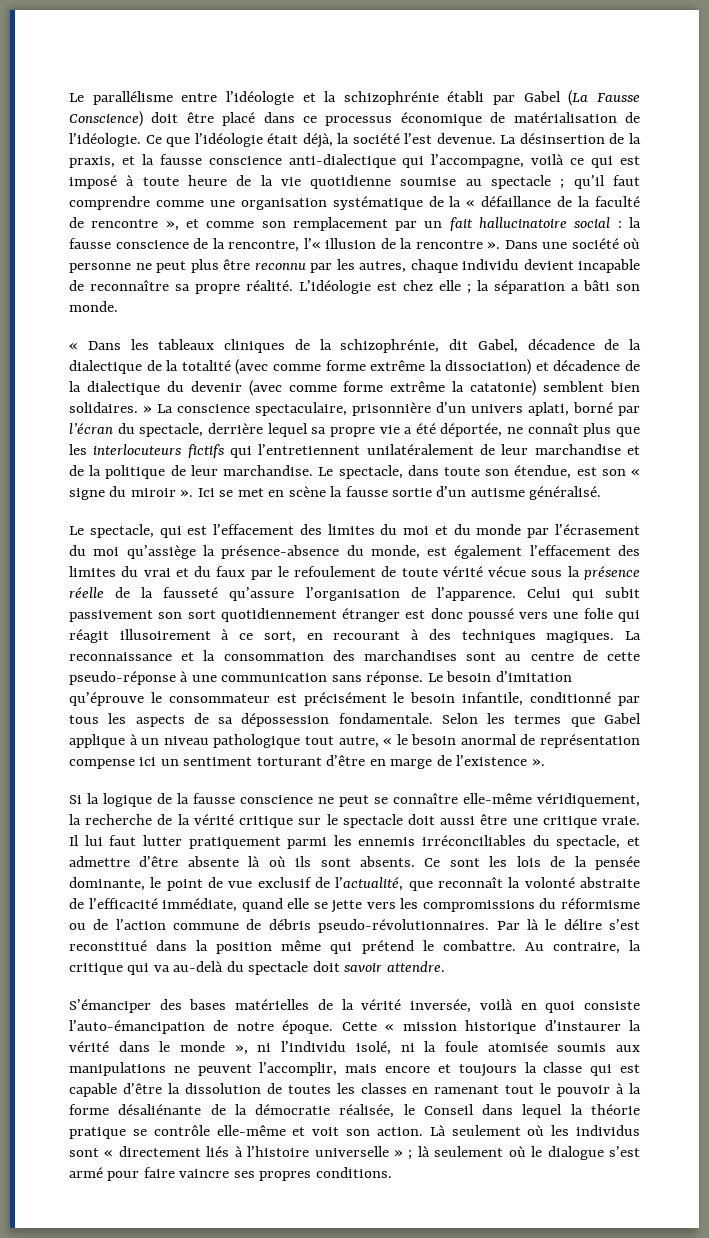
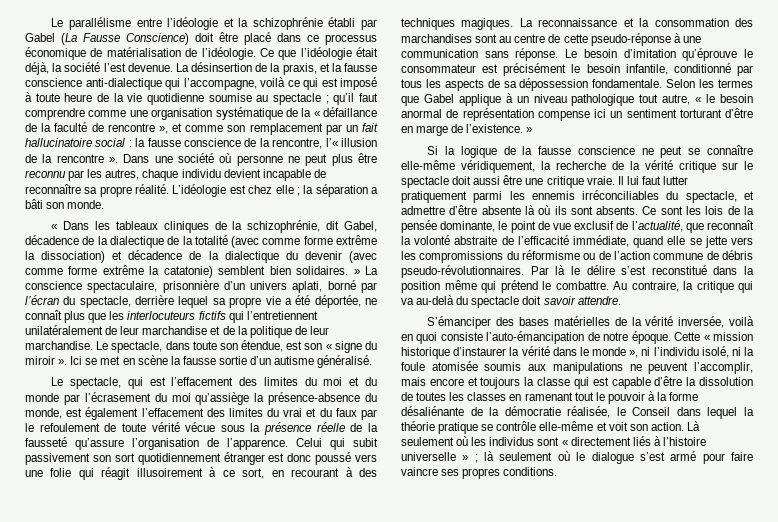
[456,755,545,766] l’existence ». -> [466,124,533,133] l’existence. »

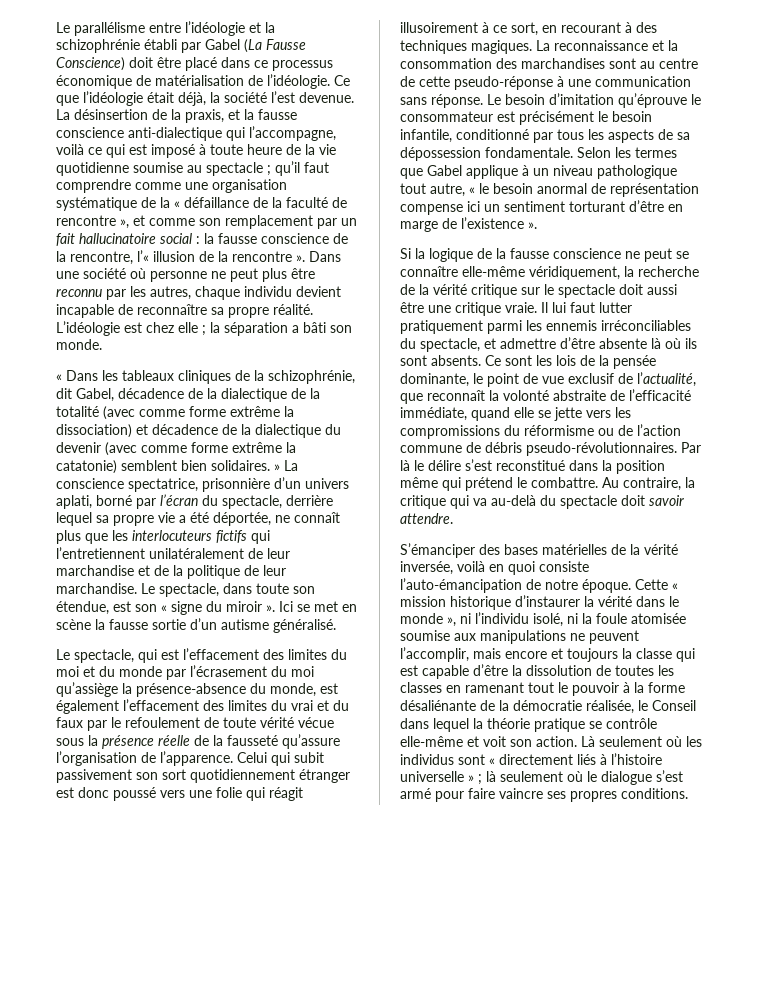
[87,281,158,293] spectaculaire, -> [128,478,198,492] spectatrice,
[466,124,533,133] l’existence. » -> [461,217,537,229] l’existence ».
[484,362,522,371] soumis -> [400,630,450,641] soumise

